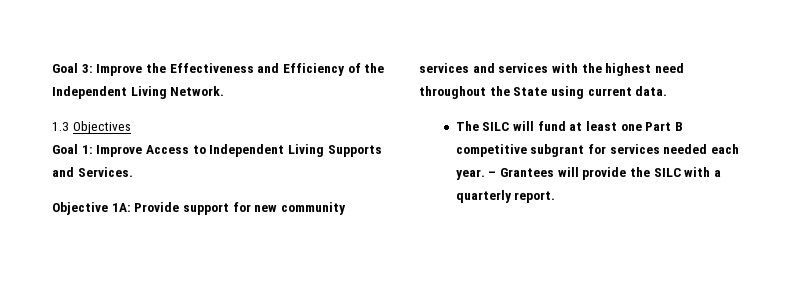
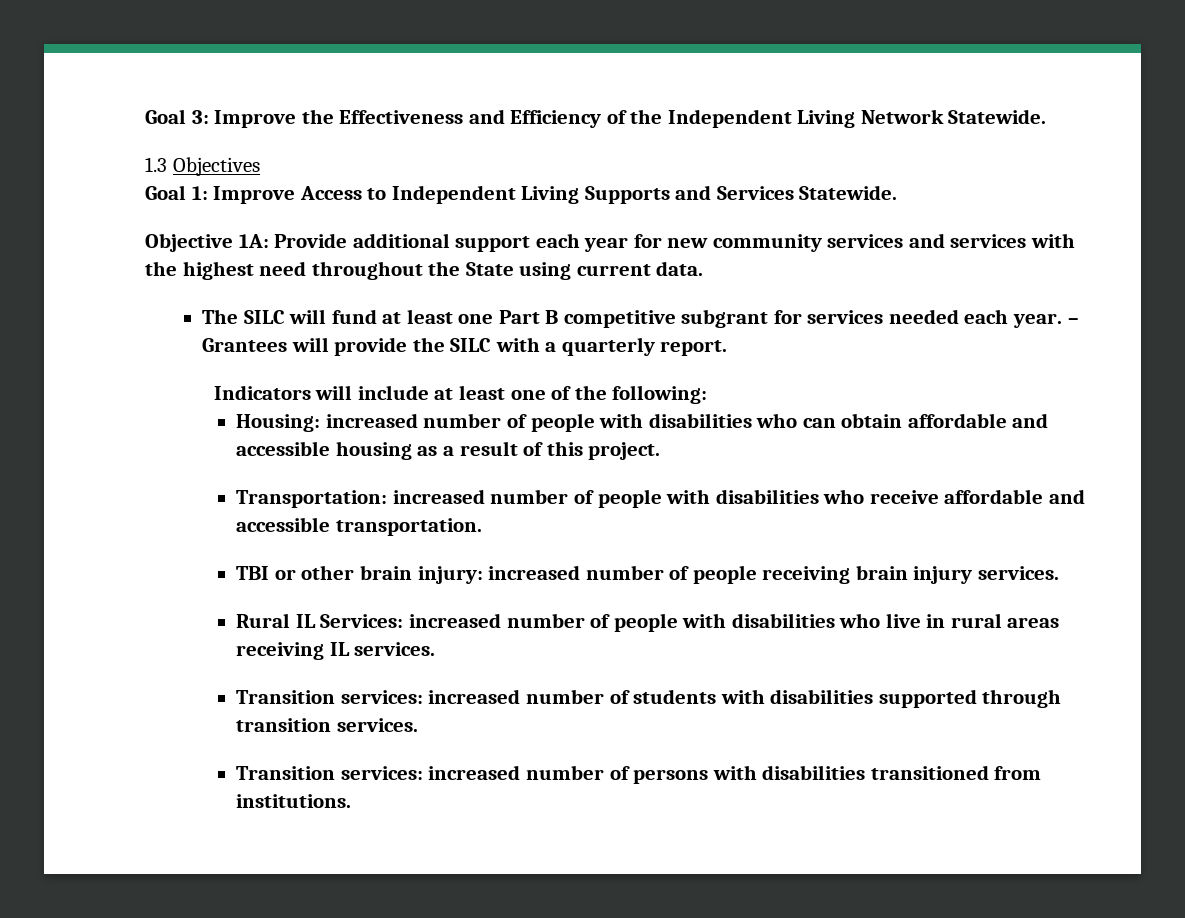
[170,86,225,96] Network. -> [860,109,1047,124] Network Statewide.
[77,167,133,177] Services. -> [716,185,898,200] Services Statewide.
[182,203,229,215] support -> [352,233,629,252] additional support each year
(556, 197) none -> [213,385,708,404] [236,413,1049,432] [236,441,661,460] [236,489,1085,508] [236,517,482,536] [236,565,1059,584] [236,613,1060,632] [236,642,436,660] [236,689,1062,708] [236,718,418,732] [236,765,1042,784] [236,794,352,808] // Indicators will include at least one of the following: // Housing: increased number of people with disabilities who can obtain affordable and accessible housing as a result of this project. // Transportation: increased number of people with disabilities who receive affordable and accessible transportation. // TBI or other brain injury: increased number of people receiving brain injury services. // Rural IL Services: increased number of people with disabilities who live in rural areas receiving IL services. // Transition services: increased number of students with disabilities supported through transition services. // Transition services: increased number of persons with disabilities transitioned from institutions.

